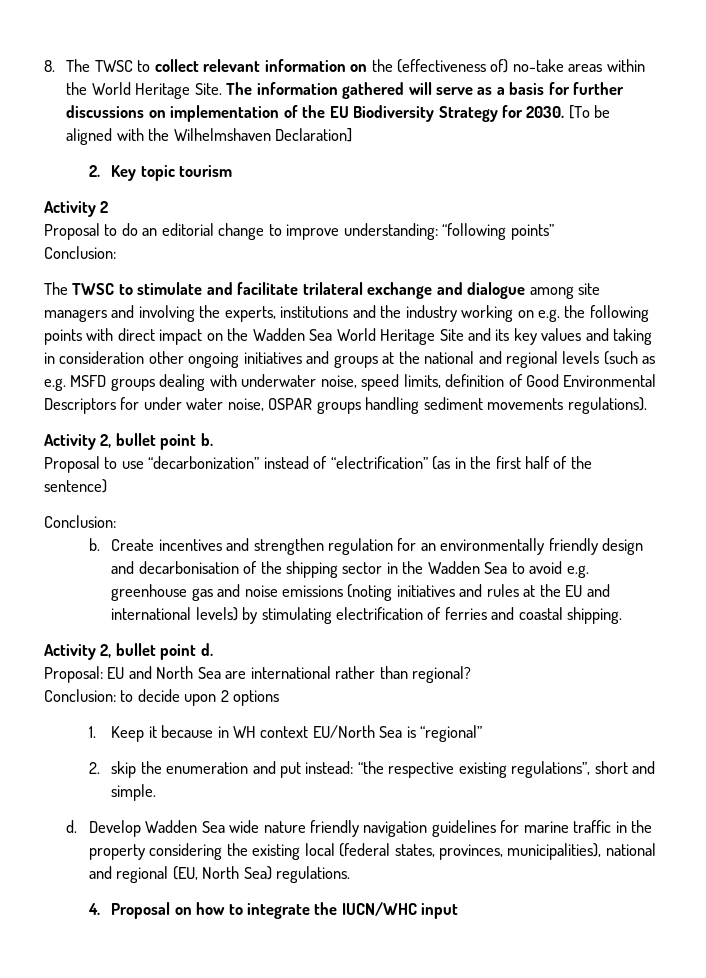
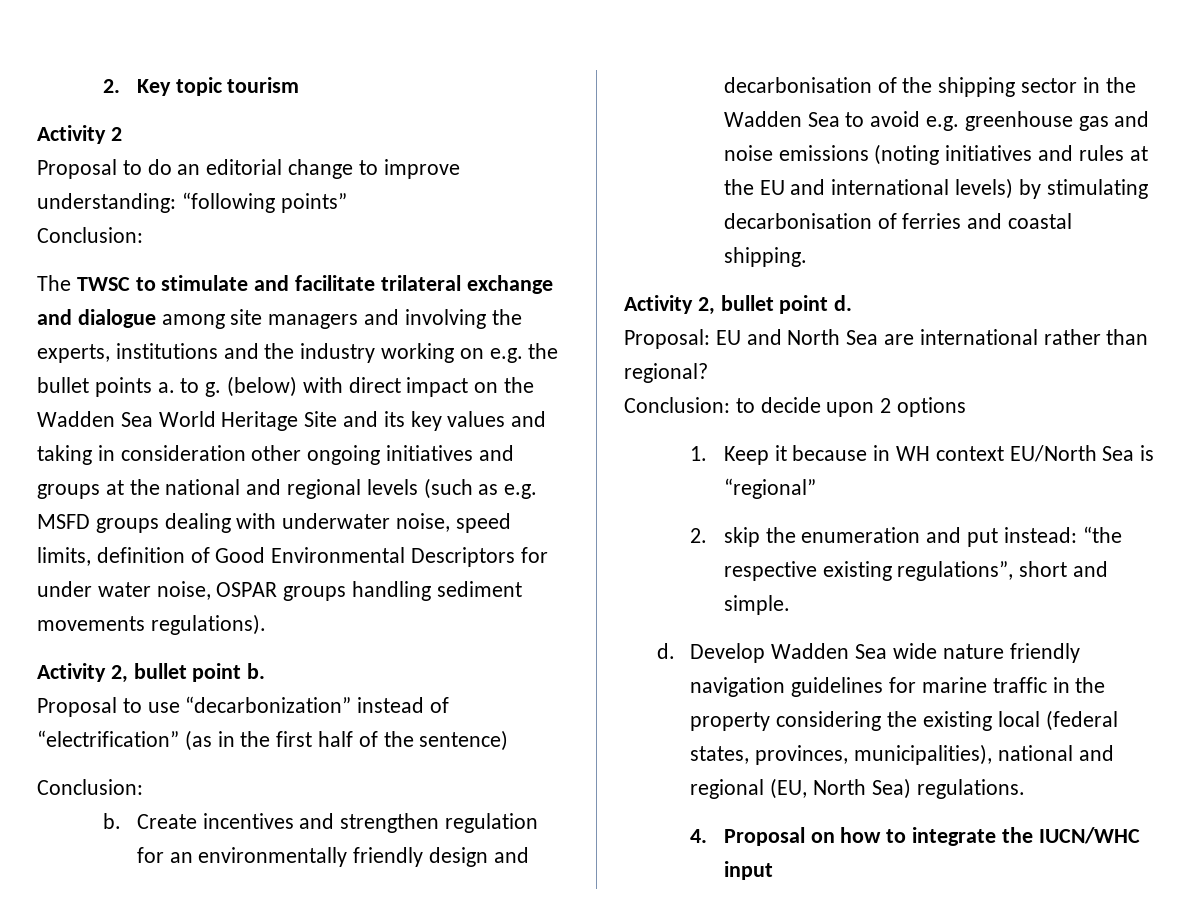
[44,59,645,73] [66,82,625,99] [66,105,611,122] [66,128,353,145] 8. The TWSC to collect relevant information on the (effectiveness of) no-take areas within the World Heritage Site. The information gathered will serve as a basis for further discussions on implementation of the EU Biodiversity Strategy for 2030. [To be aligned with the Wilhelmshaven Declaration] // -> (103, 86) none
[589,305,649,322] [44,329,82,345] following points -> [37,376,298,397] bullet points a. to g. (below)
[335,607,423,620] electrification -> [723,213,872,229] decarbonisation

